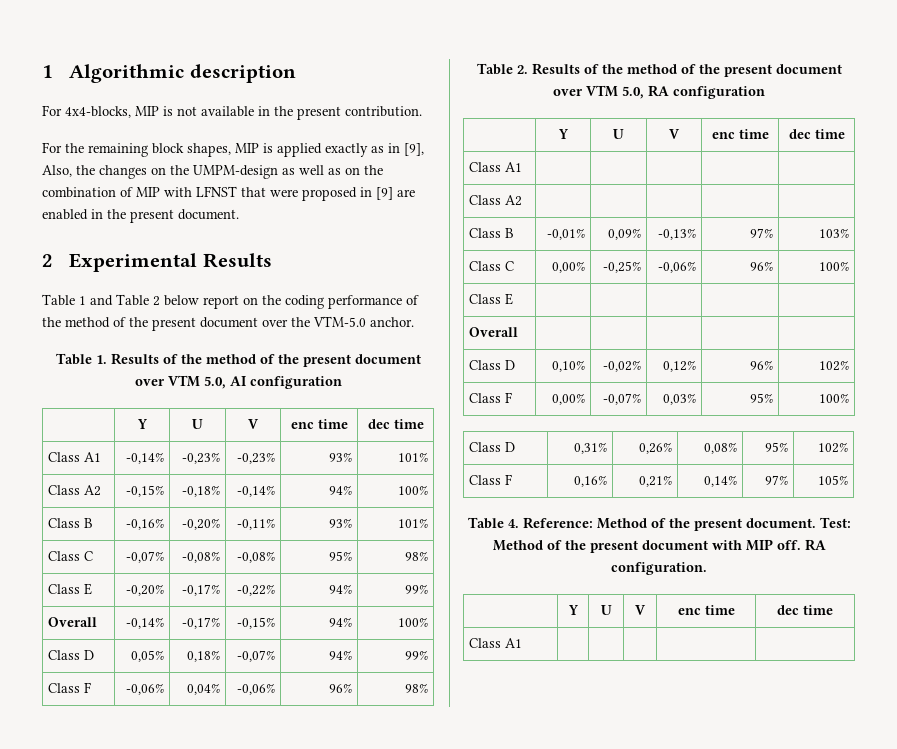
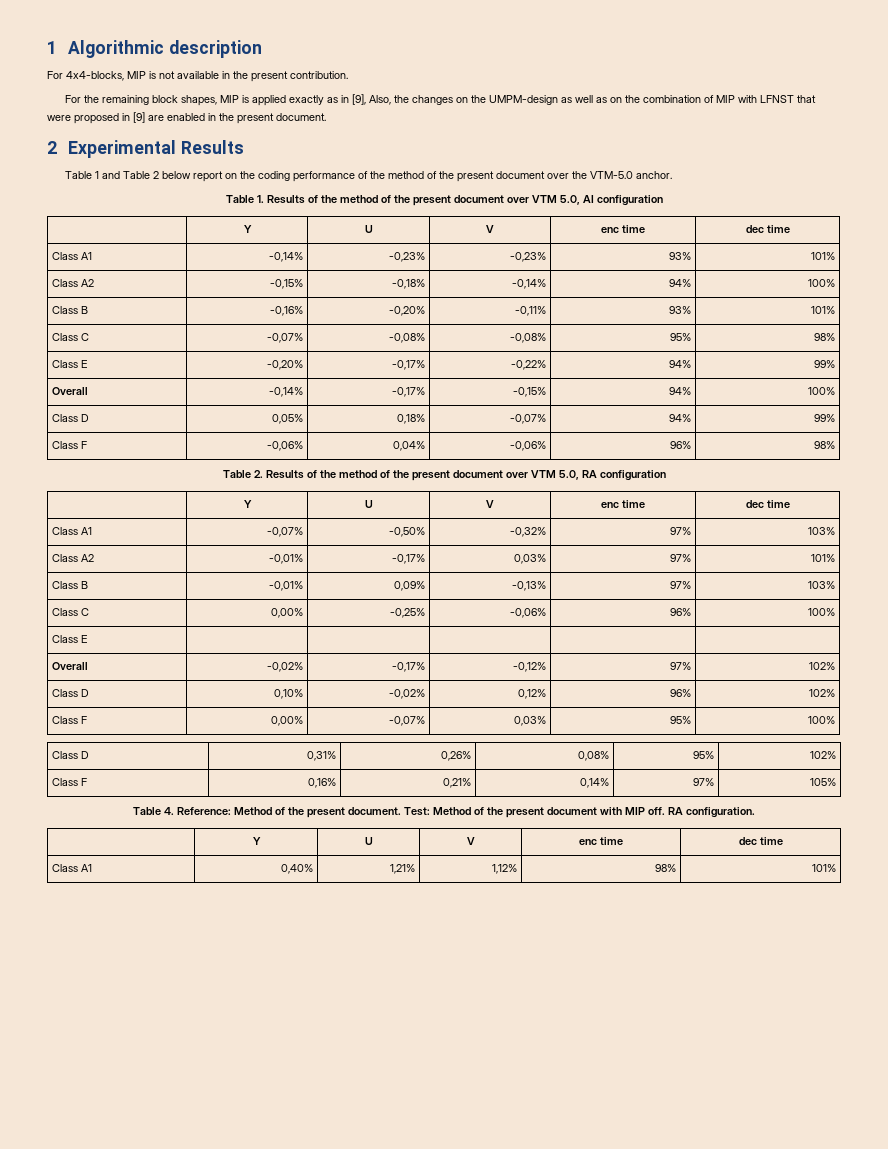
[469,195,523,206] | | | | // Class A2 | | | | | -> [267,527,304,537] [389,527,426,537] [510,527,547,537] [670,527,692,535] [808,527,836,535] [51,554,94,562] [269,554,304,564] [392,554,426,564] [514,554,547,564] [670,554,692,562] [811,554,836,562] -0,07% | -0,50% | -0,32% | 97% | 103% // Class A2 | -0,01% | -0,17% | 0,03% | 97% | 101%
(519, 332) | | | | -> [267,662,304,672] [392,662,426,672] [513,662,547,672] [670,662,692,670] [809,662,836,670] -0,02% | -0,17% | -0,12% | 97% | 102%
(523, 643) | | | | -> [281,864,314,874] [390,864,416,874] [492,864,518,874] [655,864,677,872] [812,864,837,872] 0,40% | 1,21% | 1,12% | 98% | 101%

